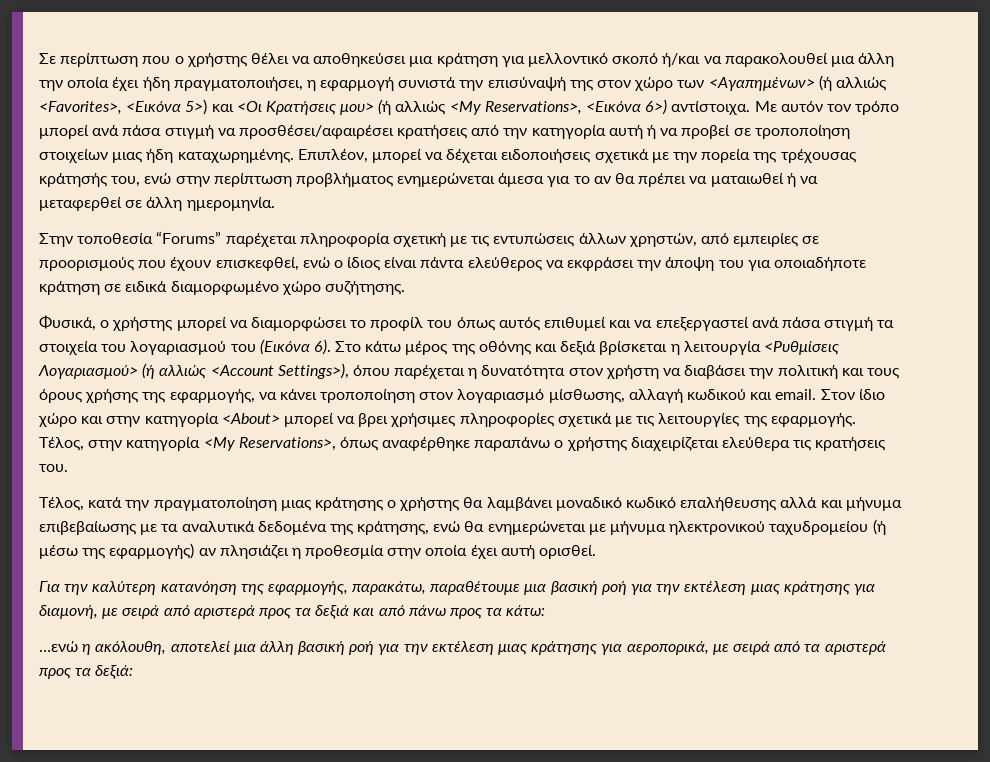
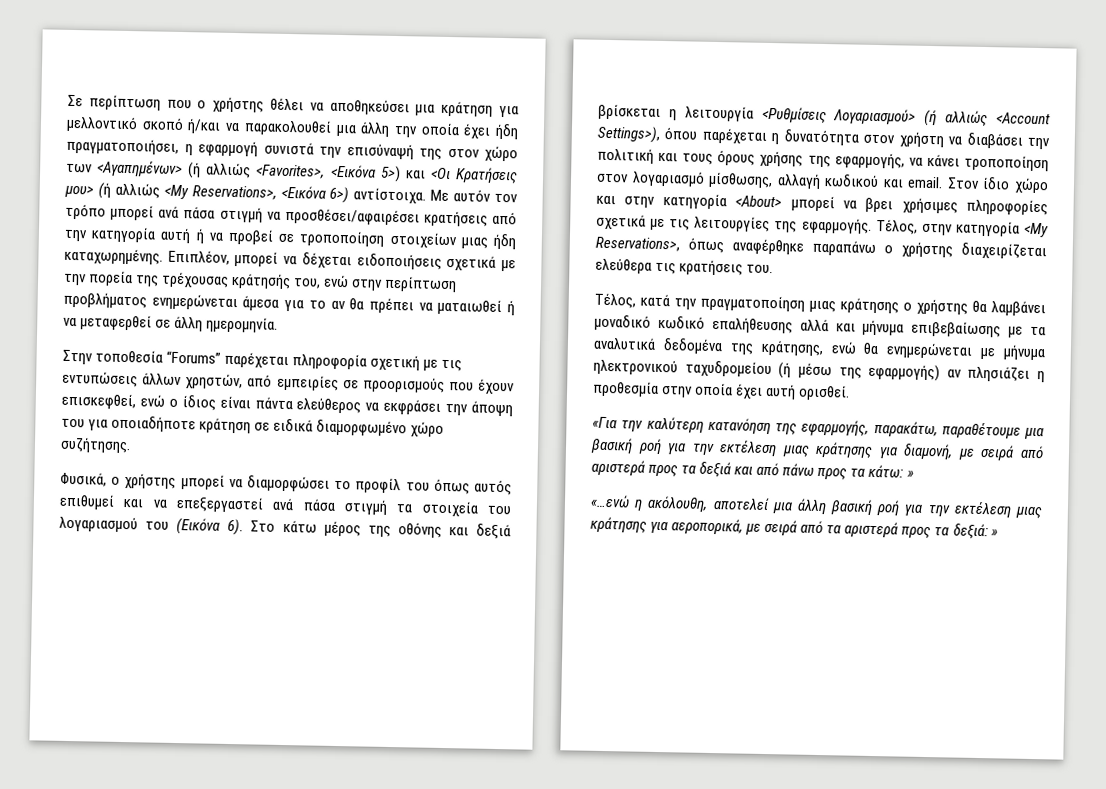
[39,581,60,592] Για -> [592,416,617,429] «Για
[39,641,78,652] // …ενώ -> [906,470,914,478] [590,494,630,508] » // «…ενώ
(134, 672) none -> [990,529,998,537] »

